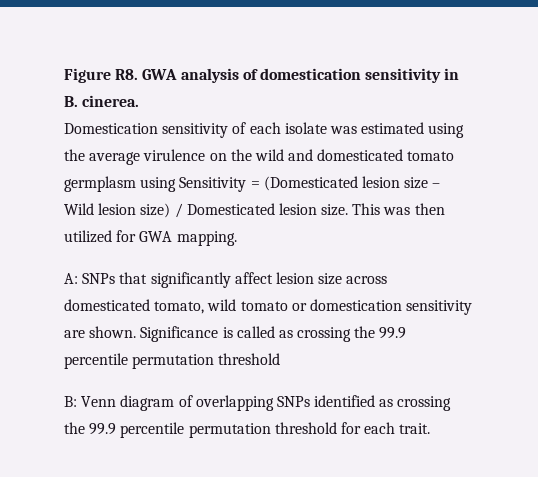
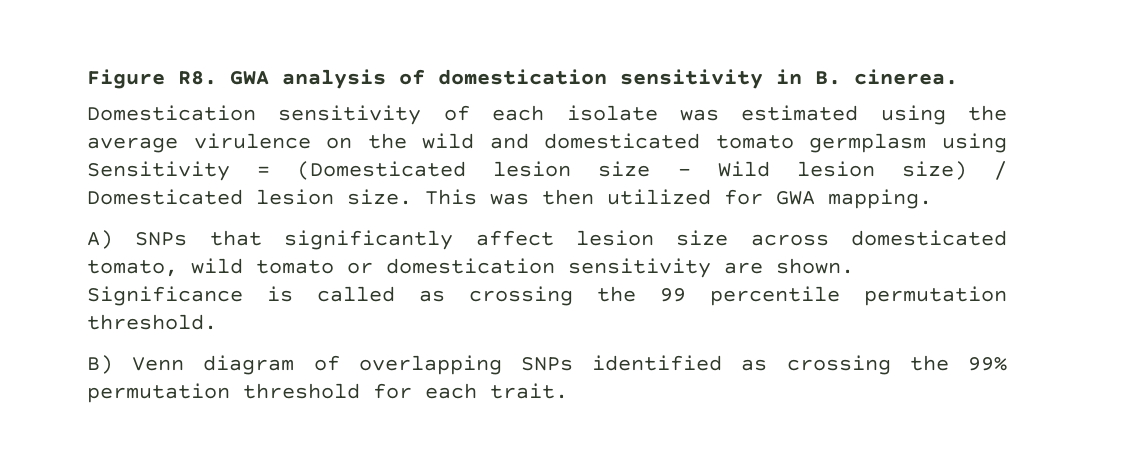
[64,273,78,284] A: -> [87,230,113,249] A)
[379,327,407,339] [64,353,281,369] [64,396,77,407] 99.9 percentile permutation threshold // B: -> [660,286,1007,306] [87,314,217,330] [87,355,113,374] 99 percentile permutation threshold. // B)
[89,422,185,438] 99.9 percentile -> [968,357,1008,371] 99%

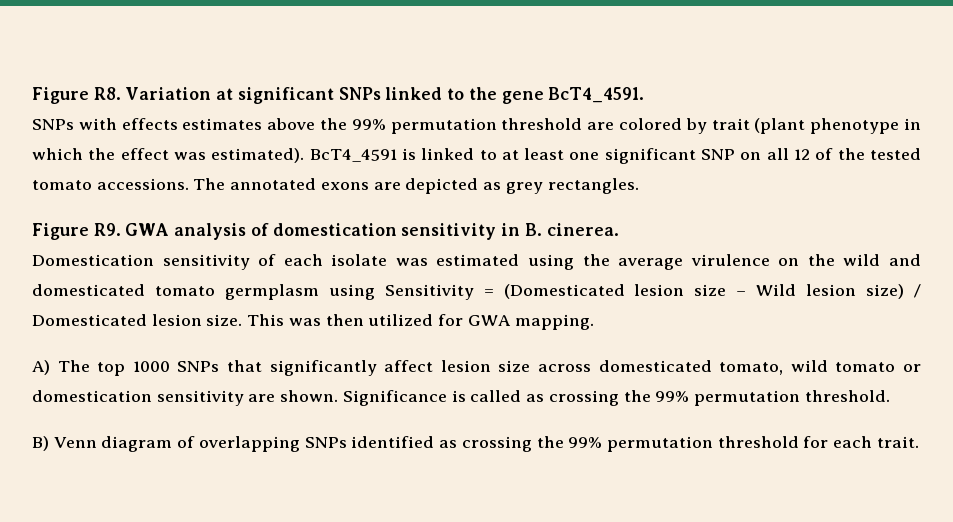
(217, 78) none -> [125,87,645,104] [32,118,921,134] [32,148,921,164] [32,178,639,194] [32,223,121,240] Variation at significant SNPs linked to the gene BcT4_4591. // SNPs with effects estimates above the 99% permutation threshold are colored by trait (plant phenotype in which the effect was estimated). BcT4_4591 is linked to at least one significant SNP on all 12 of the tested tomato accessions. The annotated exons are depicted as grey rectangles. // Figure R9.
(113, 239) none -> [57,360,170,376] The top 1000
[660,286,840,306] 99 percentile -> [655,391,690,402] 99%

